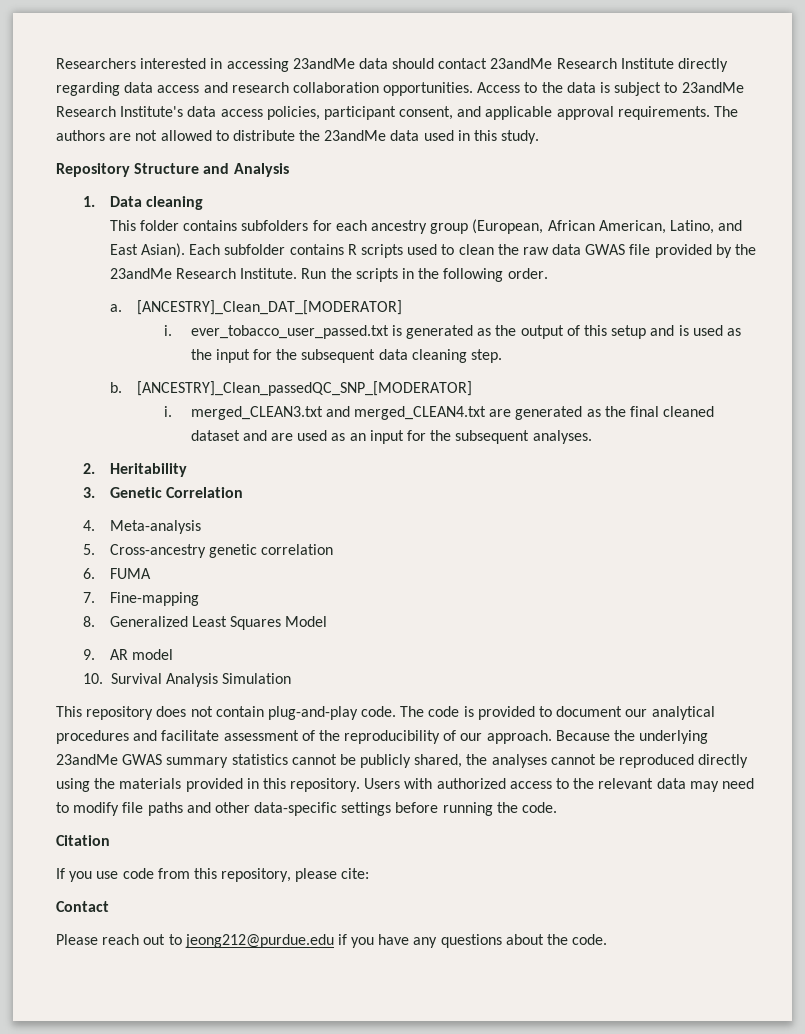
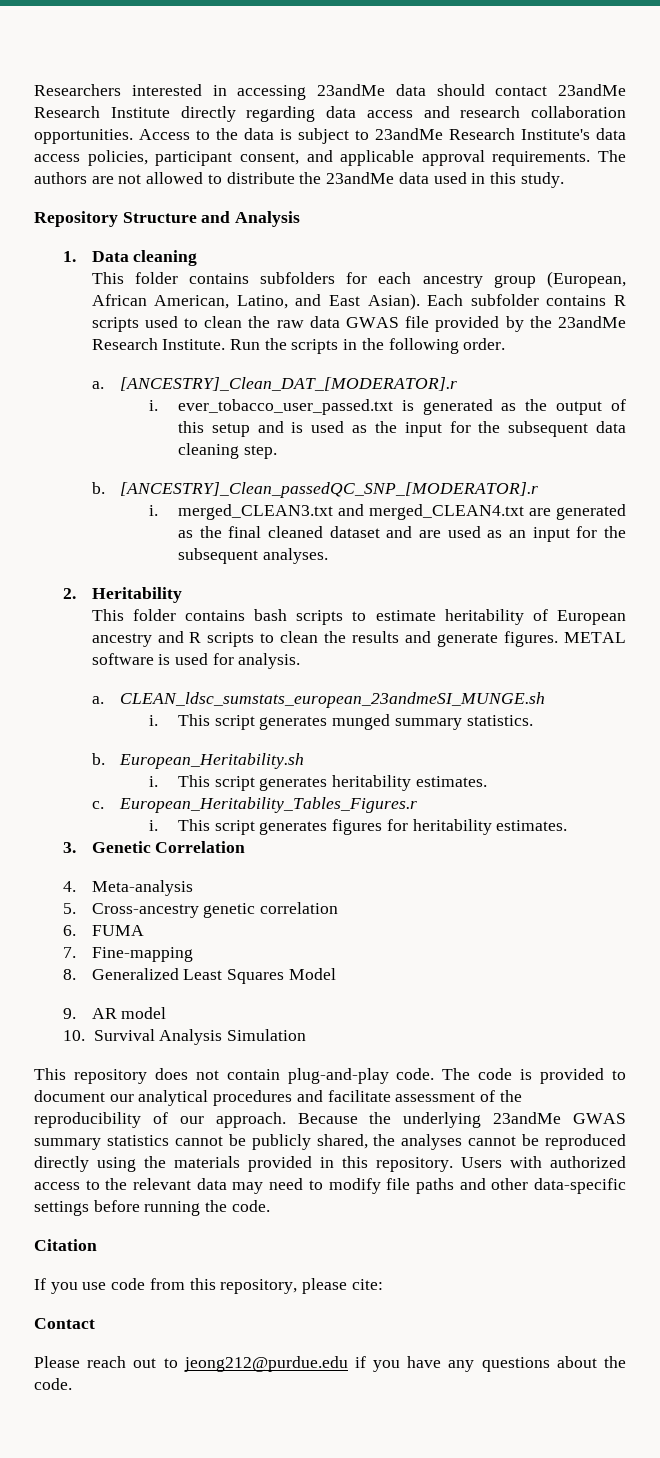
[136,300,402,315] [ANCESTRY]_Clean_DAT_[MODERATOR] -> [120,377,458,391] [ANCESTRY]_Clean_DAT_[MODERATOR].r
[136,381,472,396] [ANCESTRY]_Clean_passedQC_SNP_[MODERATOR] -> [120,482,539,498] [ANCESTRY]_Clean_passedQC_SNP_[MODERATOR].r
(187, 470) none -> [91,609,626,625] [91,631,627,647] [91,653,301,669] [91,692,546,708] [149,714,533,730] [91,753,305,769] [149,775,487,791] [91,797,418,813] [149,819,568,835] // This folder contains bash scripts to estimate heritability of European ancestry and R scripts to clean the results and generate figures. METAL software is used for analysis. // a. CLEAN_ldsc_sumstats_european_23andmeSI_MUNGE.sh // i. This script generates munged summary statistics. // b. European_Heritability.sh // i. This script generates heritability estimates. // c. European_Heritability_Tables_Figures.r // i. This script generates figures for heritability estimates.

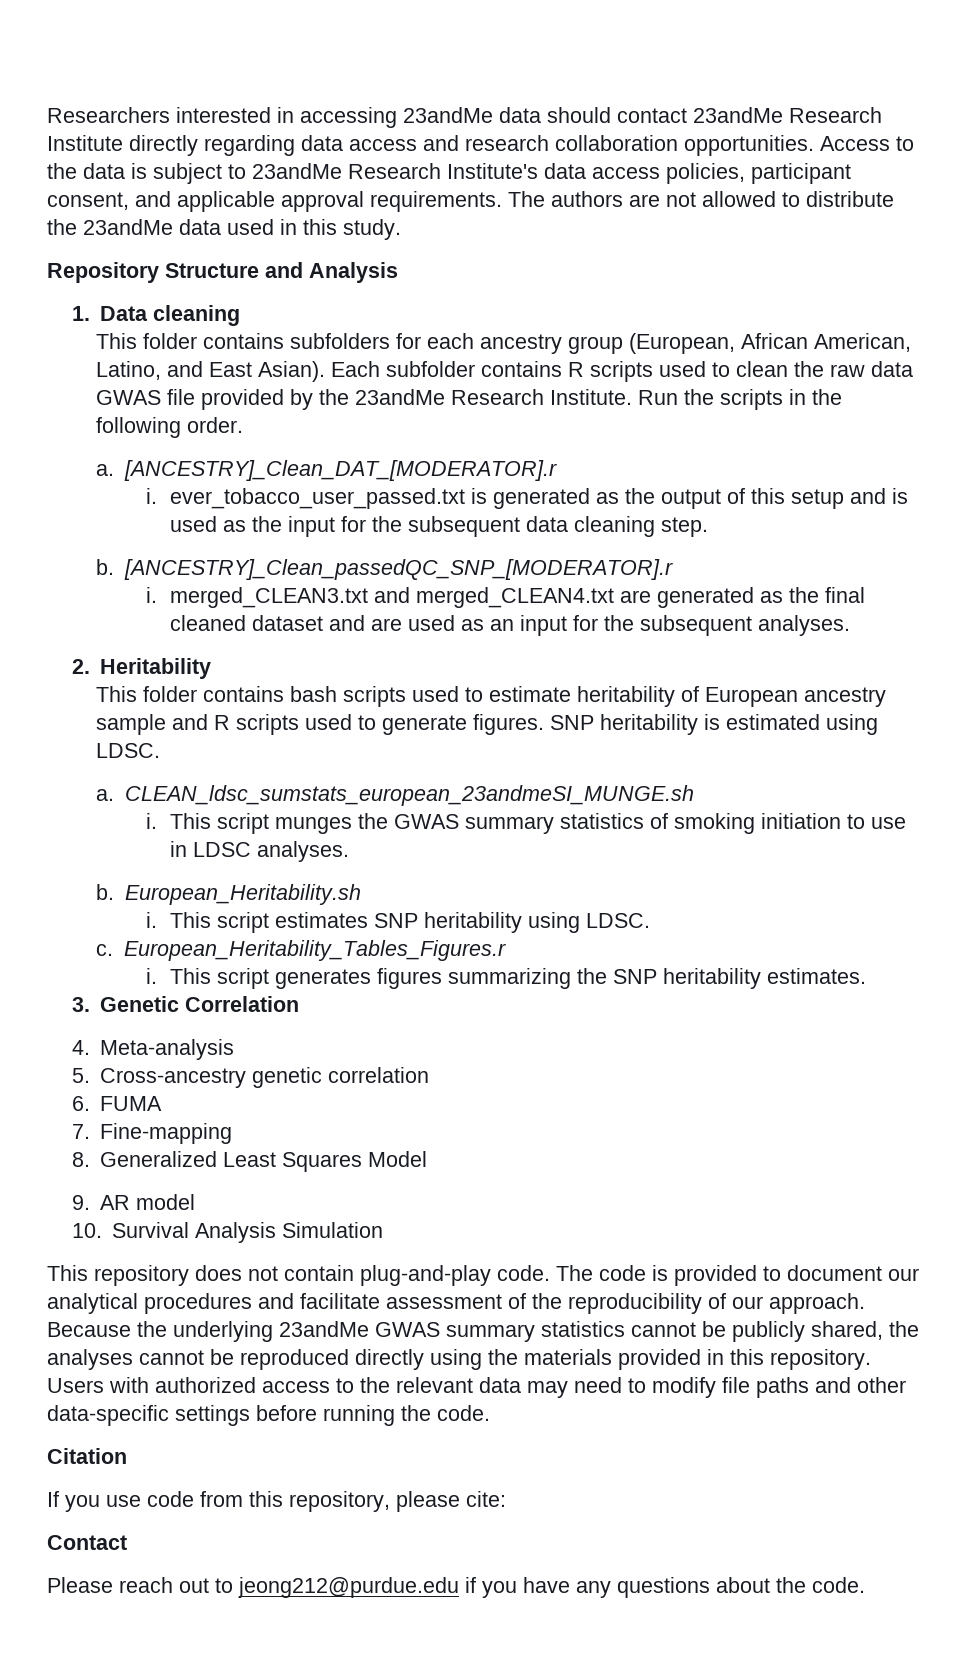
(344, 617) none -> [412,686,460,702] used
(152, 640) none -> [96,714,167,735] sample
[260,631,627,647] [91,653,301,669] to clean the results and generate figures. METAL software is used for analysis. -> [305,714,879,735] [96,743,161,758] used to generate figures. SNP heritability is estimated using LDSC.
[259,714,533,730] generates munged summary statistics. -> [275,813,907,834] [170,841,350,862] munges the GWAS summary statistics of smoking initiation to use in LDSC analyses.
[259,775,487,791] generates heritability estimates. -> [275,912,651,933] estimates SNP heritability using LDSC.
[386,819,408,831] for -> [448,968,658,989] summarizing the SNP

